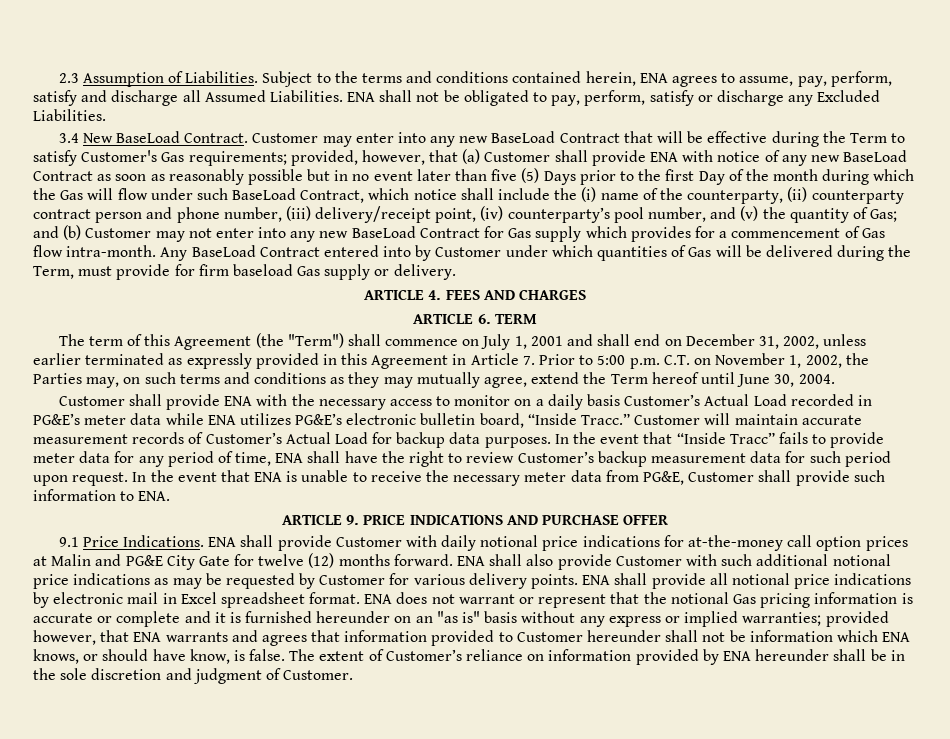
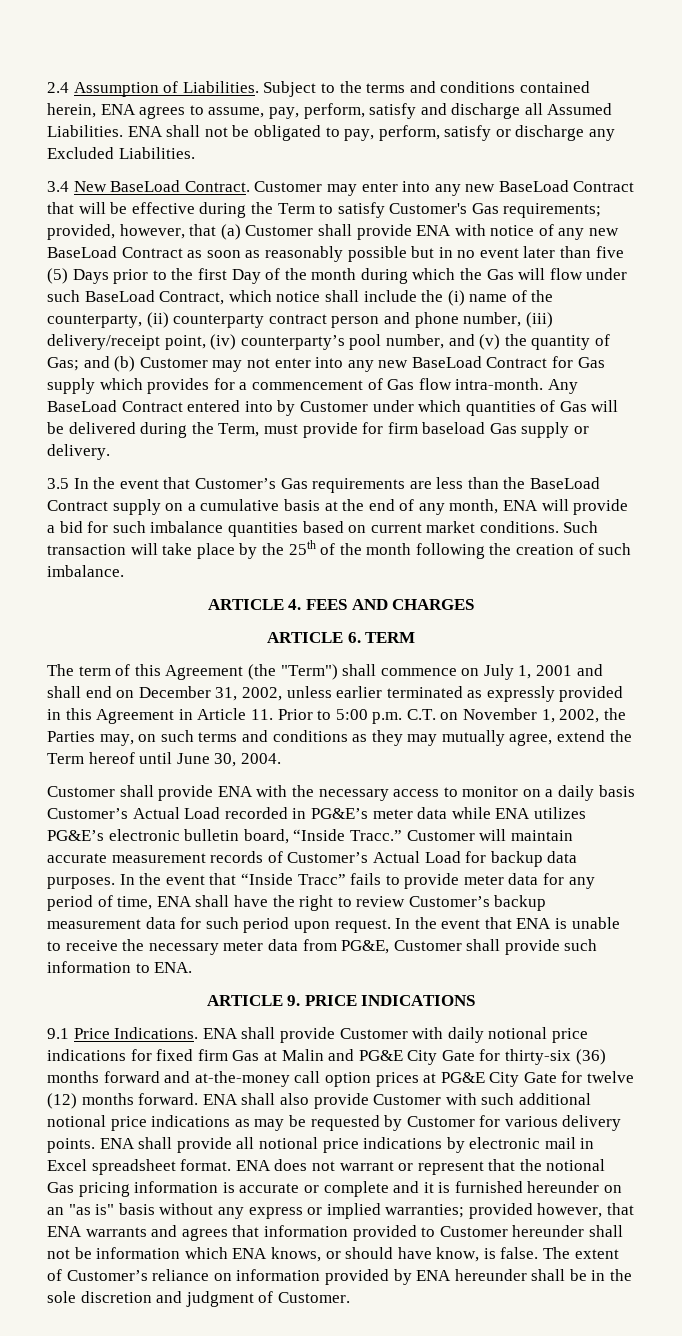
[58,73,79,83] 2.3 -> [47,82,69,93] 2.4
(456, 272) none -> [47,477,601,493] [47,499,629,515] [47,521,599,537] [47,540,632,559] [47,565,124,577] // 3.5 In the event that Customer’s Gas requirements are less than the BaseLoad Contract supply on a cumulative basis at the end of any month, ENA will provide a bid for such imbalance quantities based on current market conditions. Such transaction will take place by the 25th of the month following the creation of such imbalance.
[522,356,535,365] 7. -> [250,709,273,720] 11.
[506,514,669,525] AND PURCHASE OFFER -> (476, 1000) none
(684, 541) none -> [156,1049,606,1065] [47,1071,191,1083] fixed firm Gas at Malin and PG&E City Gate for thirty-six (36) months forward and
[51,554,122,566] Malin and -> (437, 1078) none

